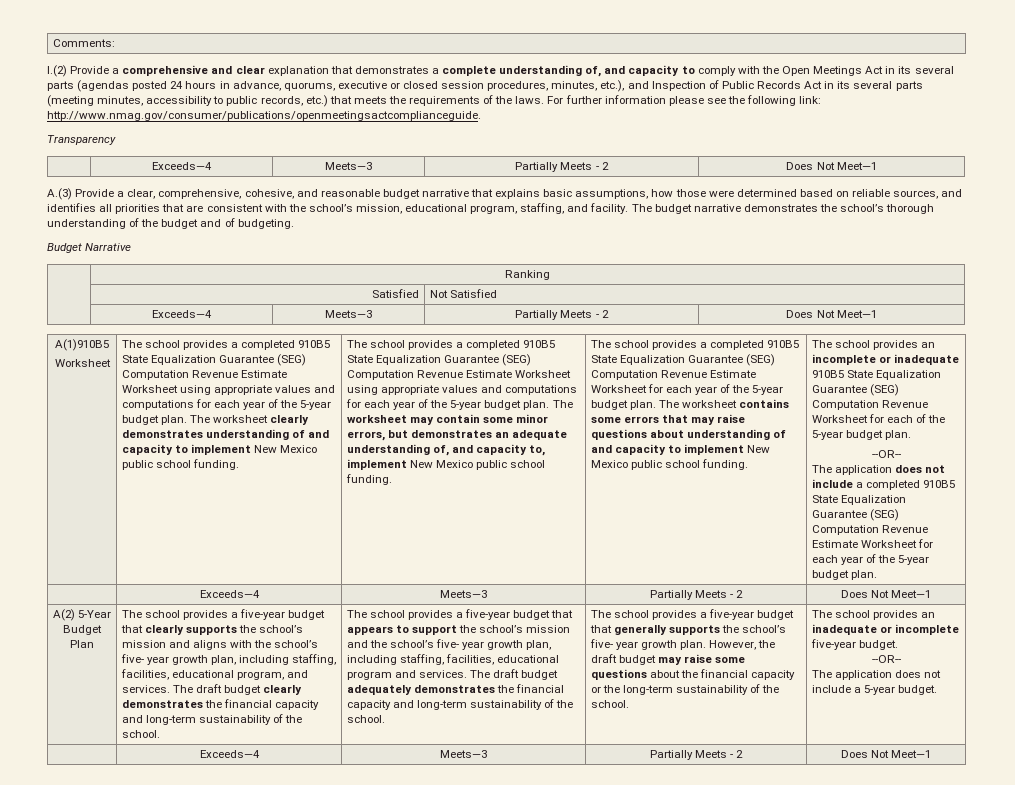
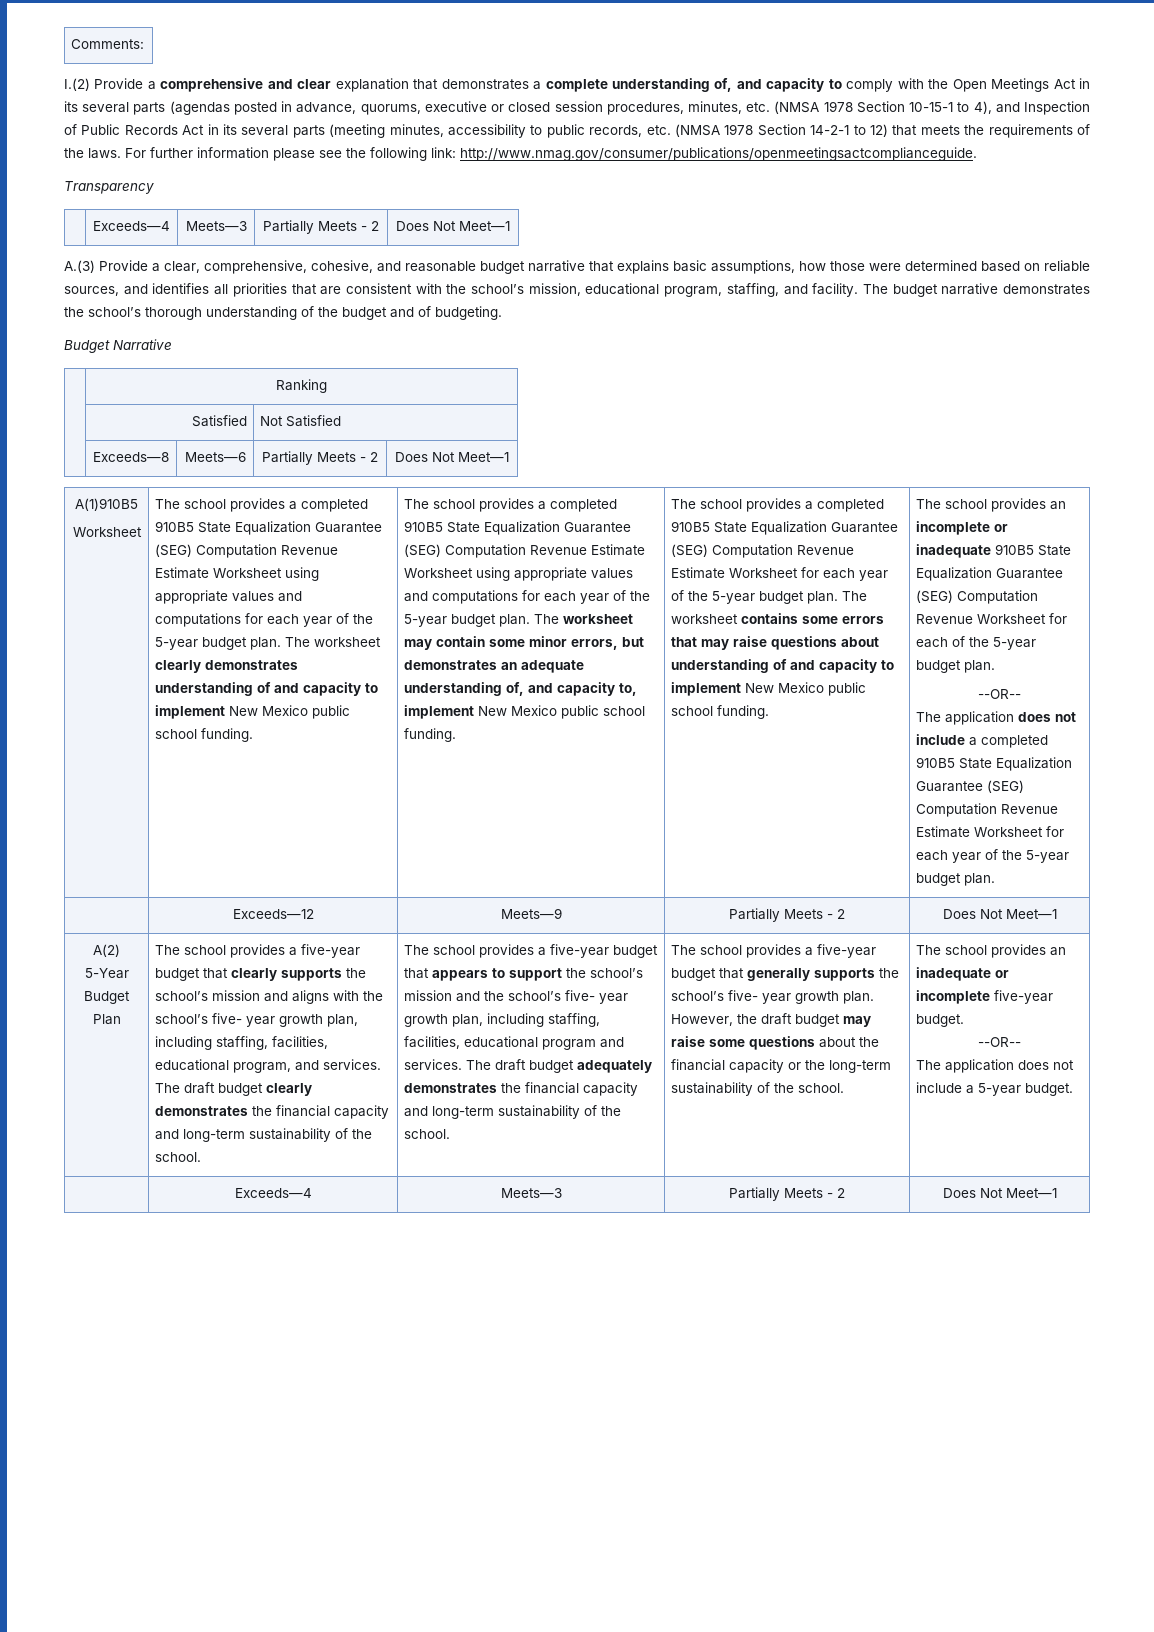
[170,81,217,89] 24 hours -> (277, 108) none
[600,80,625,92] etc.), -> [746,101,992,114] etc. (NMSA 1978 Section 10-15-1 to 4),
[305,95,328,107] etc.) -> [646,124,888,137] etc. (NMSA 1978 Section 14-2-1 to 12)
[152,310,212,318] [325,310,372,318] Exceeds—4 | Meets—3 -> [93,452,169,462] [184,452,246,462] Exceeds—8 | Meets—6
[199,590,260,598] [440,590,487,598] Exceeds—4 | Meets—3 -> [232,909,314,919] [500,908,562,919] Exceeds—12 | Meets—9

